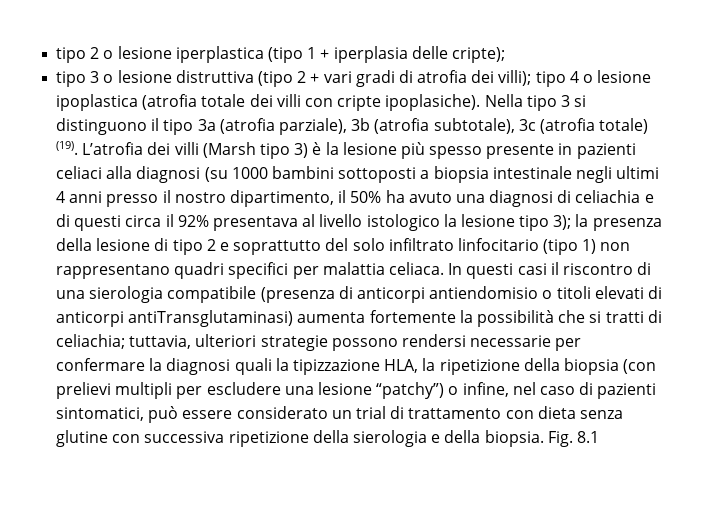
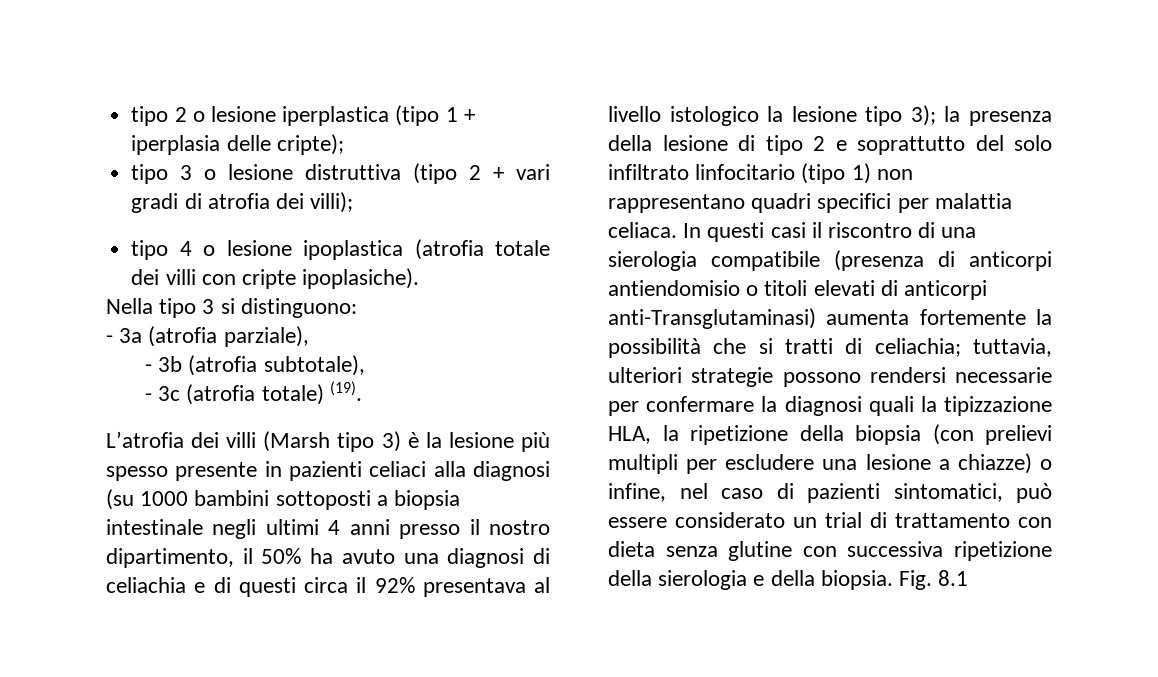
(532, 78) none -> (354, 202) //
(481, 102) none -> (420, 278) //
[56,118,194,135] distinguono il tipo -> [240,298,357,318] [106,335,113,343] distinguono: // -
(347, 126) none -> [145,364,153,372] // -
(515, 126) none -> [145,393,153,401] // -
(79, 148) none -> (362, 391) //
[128,310,294,327] antiTransglutaminasi) -> [608,308,816,329] anti-Transglutaminasi)
[376,382,445,399] “patchy”) -> [938,453,1032,474] a chiazze)

